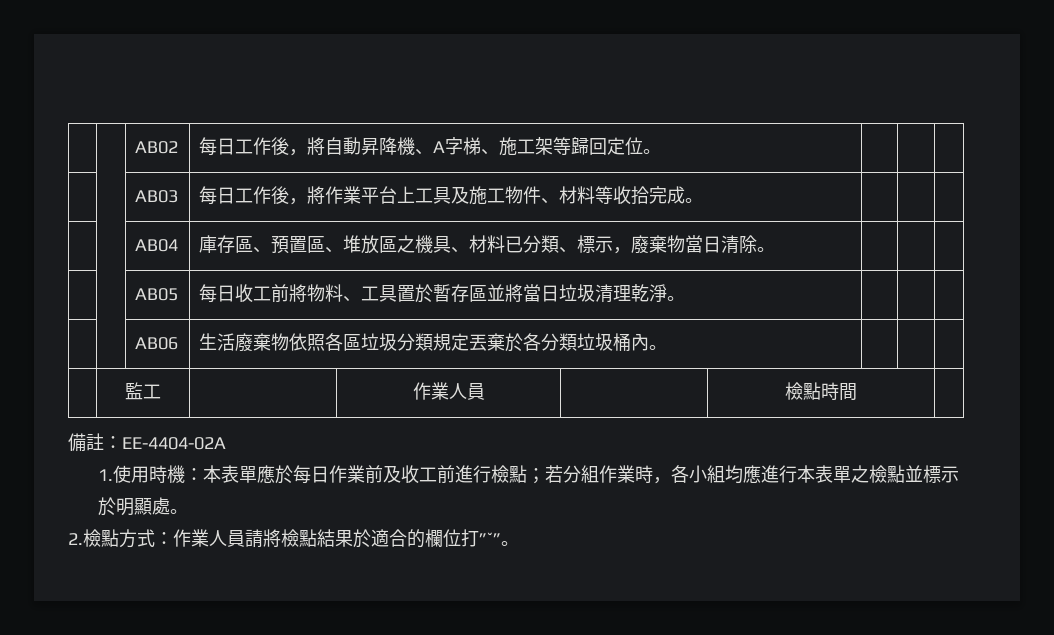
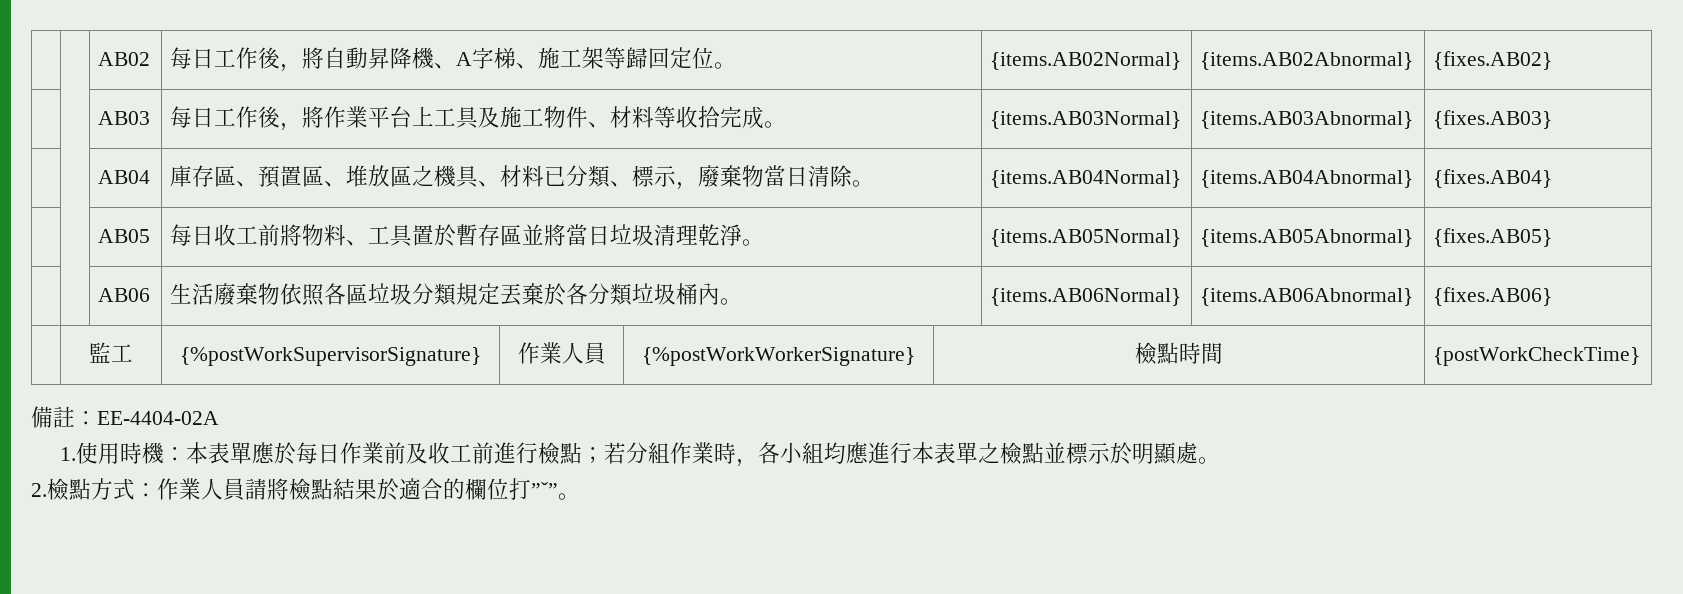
(661, 151) | | -> [990,52,1182,70] [1200,52,1414,70] [1433,51,1553,70] {items.AB02Normal} | {items.AB02Abnormal} | {fixes.AB02}
(703, 200) | | -> [990,111,1182,129] [1200,111,1414,129] [1433,110,1553,129] {items.AB03Normal} | {items.AB03Abnormal} | {fixes.AB03}
(775, 249) | | -> [990,170,1182,188] [1200,170,1414,188] [1433,169,1553,188] {items.AB04Normal} | {items.AB04Abnormal} | {fixes.AB04}
(685, 298) | | -> [990,229,1182,247] [1200,229,1414,247] [1433,228,1553,247] {items.AB05Normal} | {items.AB05Abnormal} | {fixes.AB05}
(667, 347) | | -> [990,288,1182,306] [1200,288,1414,306] [1433,287,1553,306] {items.AB06Normal} | {items.AB06Abnormal} | {fixes.AB06}
(161, 391) none -> [180,347,481,366] {%postWorkSupervisorSignature}
(485, 391) none -> [642,347,915,366] {%postWorkWorkerSignature}
(857, 392) none -> [1433,347,1641,366] {postWorkCheckTime}

